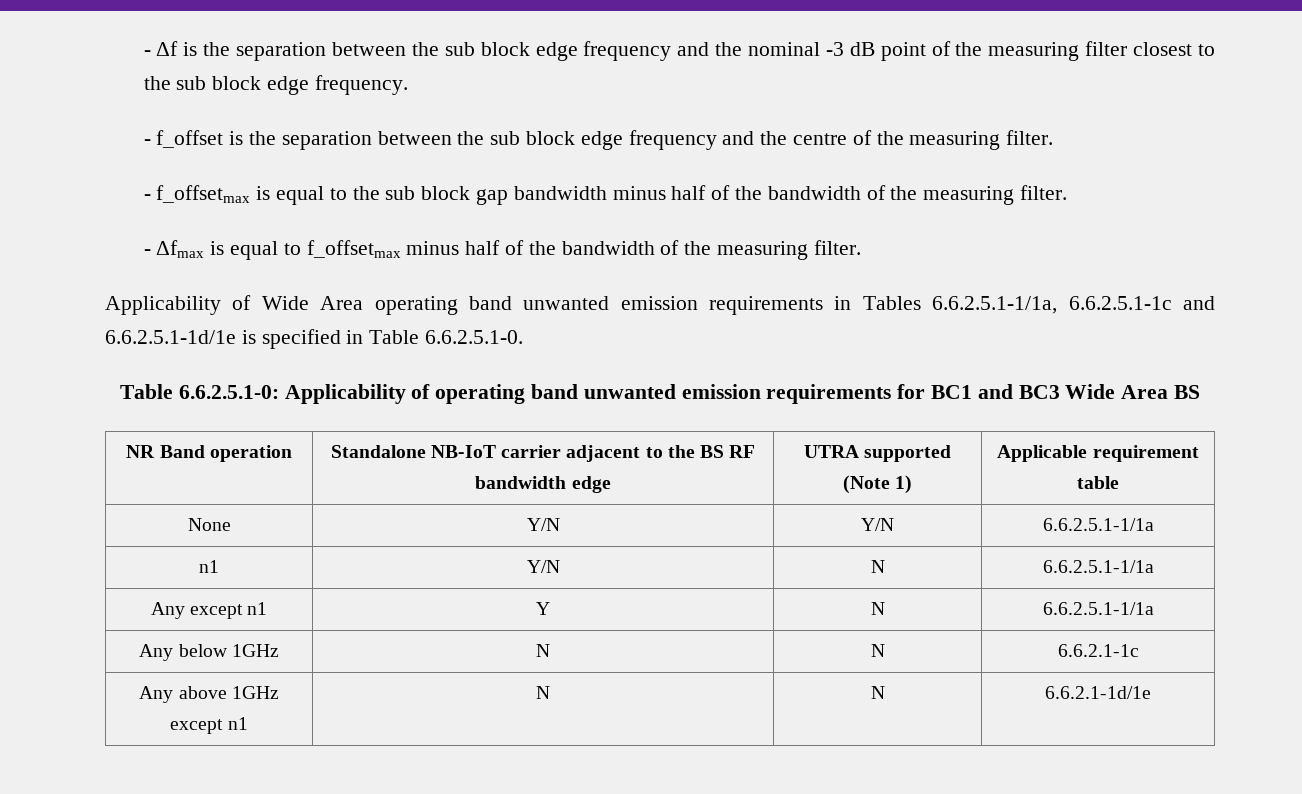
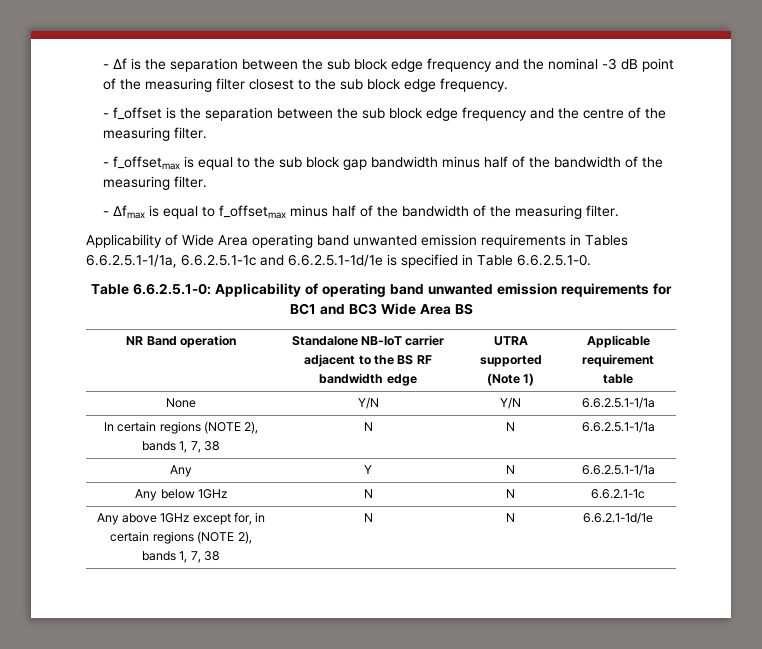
[199,560,219,573] [526,560,560,573] [870,560,885,573] [1042,560,1154,573] [150,602,268,619] n1 | Y/N | N | 6.6.2.5.1-1/1a // Any except n1 -> [103,421,259,434] [141,441,221,453] [363,422,373,431] [506,422,515,431] [581,421,655,433] [170,465,192,477] In certain regions (NOTE 2), bands 1, 7, 38 | N | N | 6.6.2.5.1-1/1a // Any
[227,717,248,730] n1 -> [234,512,266,525] [110,531,252,544] [141,551,221,563] for, in certain regions (NOTE 2), bands 1, 7, 38

